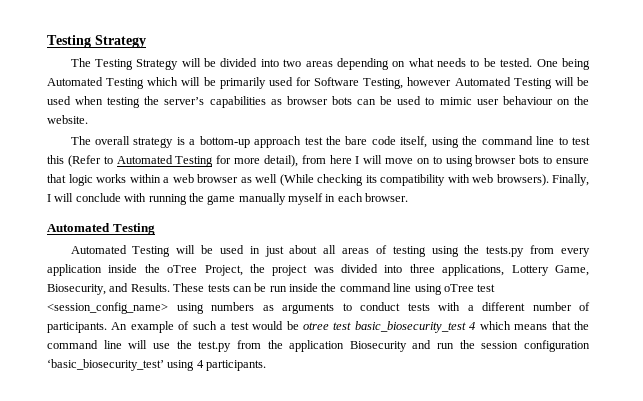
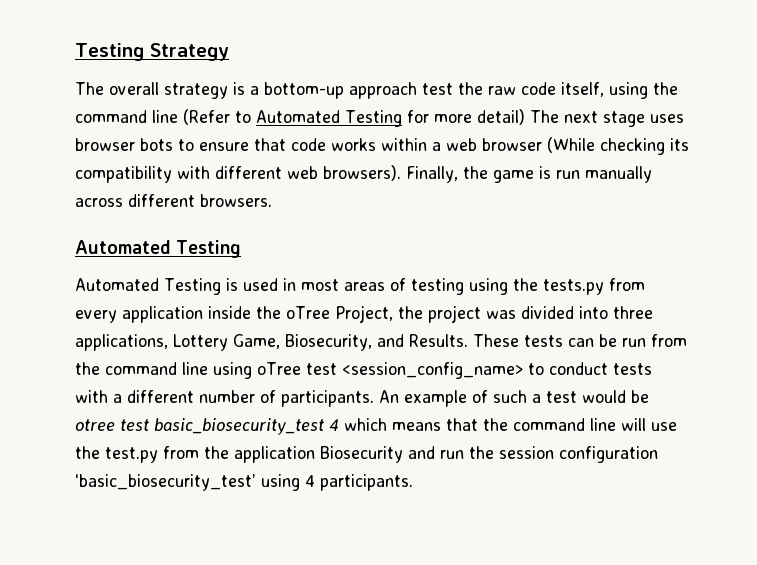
[47,35,146,48] [70,58,590,70] [47,77,590,89] [47,96,590,108] [47,115,88,124] Testing Strategy // The Testing Strategy will be divided into two areas depending on what needs to be tested. One being Automated Testing which will be primarily used for Software Testing, however Automated Testing will be used when testing the server’s capabilities as browser bots can be used to mimic user behaviour on the website. -> [75,43,229,61] Testing Strategy
[345,136,368,145] bare -> [488,86,516,95] raw
[558,137,590,145] [47,155,64,164] to test this -> (178, 116) none
[263,155,473,167] detail), from here I will move on to using -> [476,109,684,127] detail) The next stage uses
[68,174,93,186] logic -> [291,138,326,151] code
[240,174,277,183] as well -> (542, 144) none
(470, 178) none -> [215,166,282,179] different
[47,193,409,205] [47,223,155,235] [70,245,337,257] I will conclude with running the game manually myself in each browser. // Automated Testing // Automated Testing will be used in just about all -> [463,166,652,183] [75,194,272,207] [75,240,242,258] [75,278,339,295] the game is run manually across different browsers. // Automated Testing // Automated Testing is used in most
[289,283,318,292] inside -> [651,334,687,347] from
[176,302,334,314] using numbers as arguments -> (523, 370) none

